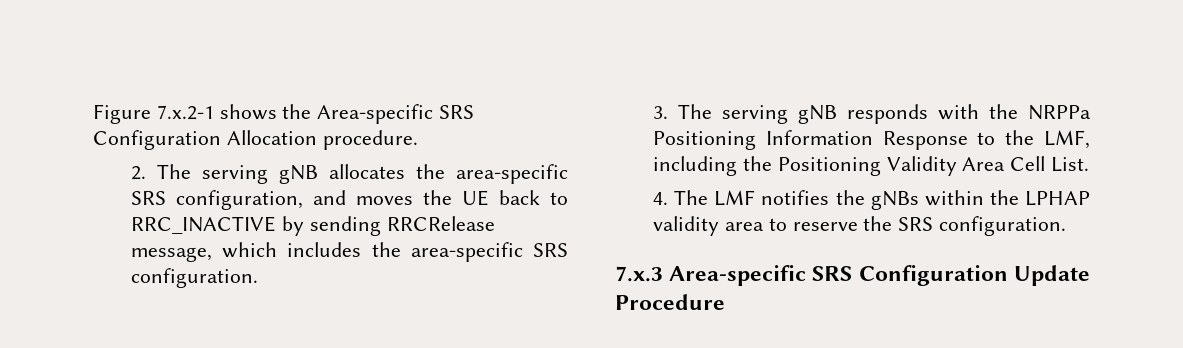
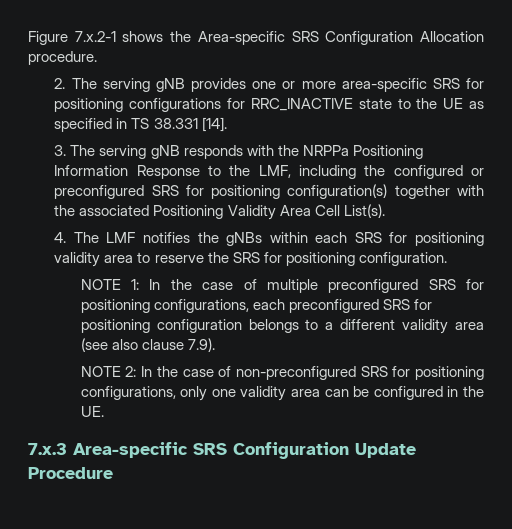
[329,164,568,184] [131,190,568,210] [131,216,495,236] [131,242,568,262] [131,268,259,288] allocates the area-specific SRS configuration, and moves the UE back to RRC_INACTIVE by sending RRCRelease message, which includes the area-specific SRS configuration. -> [191,78,484,92] [54,98,485,112] [54,117,227,132] provides one or more area-specific SRS for positioning configurations for RRC_INACTIVE state to the UE as specified in TS 38.331 [14].
(772, 163) none -> [393,165,485,179] [54,184,485,199] [54,205,150,216] configured or preconfigured SRS for positioning configuration(s) together with the associated
[1050,157,1089,172] List. -> [343,204,385,218] List(s).
[989,190,1090,206] the LPHAP -> [315,232,485,246] each SRS for positioning
[938,216,1066,236] configuration. -> [263,252,447,266] [80,279,484,293] [80,299,432,313] [80,319,485,334] [80,338,215,352] [80,366,485,380] [80,386,484,401] [80,406,104,417] for positioning configuration. // NOTE 1: In the case of multiple preconfigured SRS for positioning configurations, each preconfigured SRS for positioning configuration belongs to a different validity area (see also clause 7.9). // NOTE 2: In the case of non-preconfigured SRS for positioning configurations, only one validity area can be configured in the UE.

